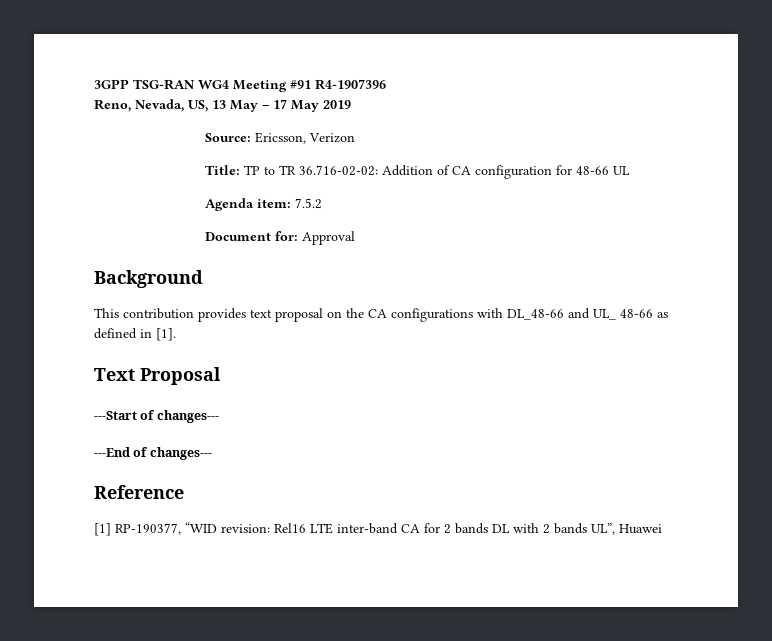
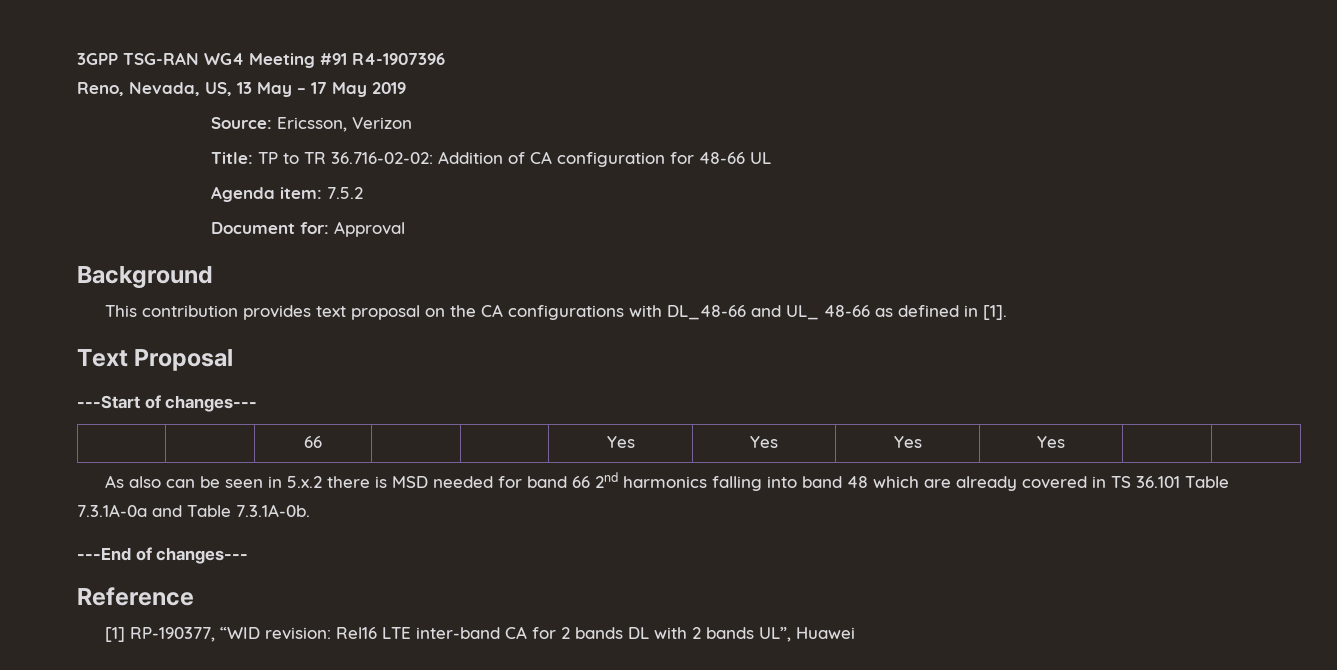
(219, 416) none -> [304,436,322,448] [606,436,635,448] [750,436,778,448] [893,436,922,448] [1037,436,1065,448] [105,472,1230,491] [77,504,310,517] // | | 66 | | | Yes | Yes | Yes | Yes | | // As also can be seen in 5.x.2 there is MSD needed for band 66 2nd harmonics falling into band 48 which are already covered in TS 36.101 Table 7.3.1A-0a and Table 7.3.1A-0b.

